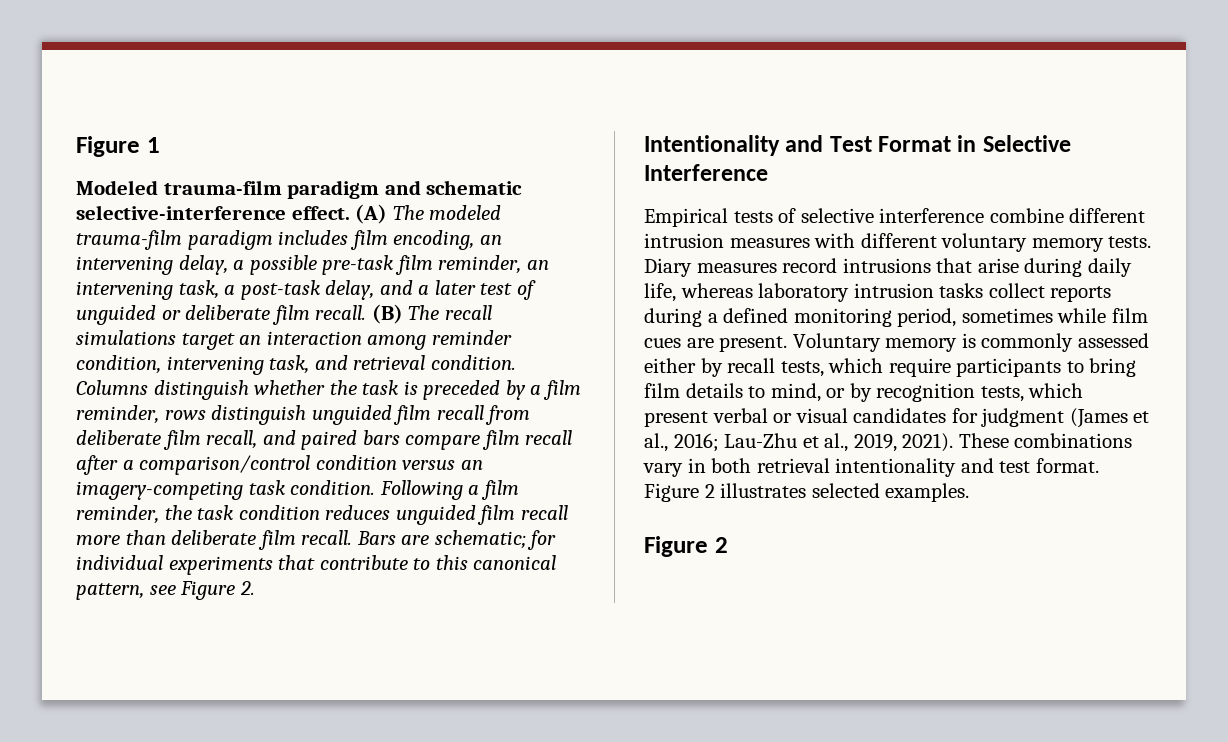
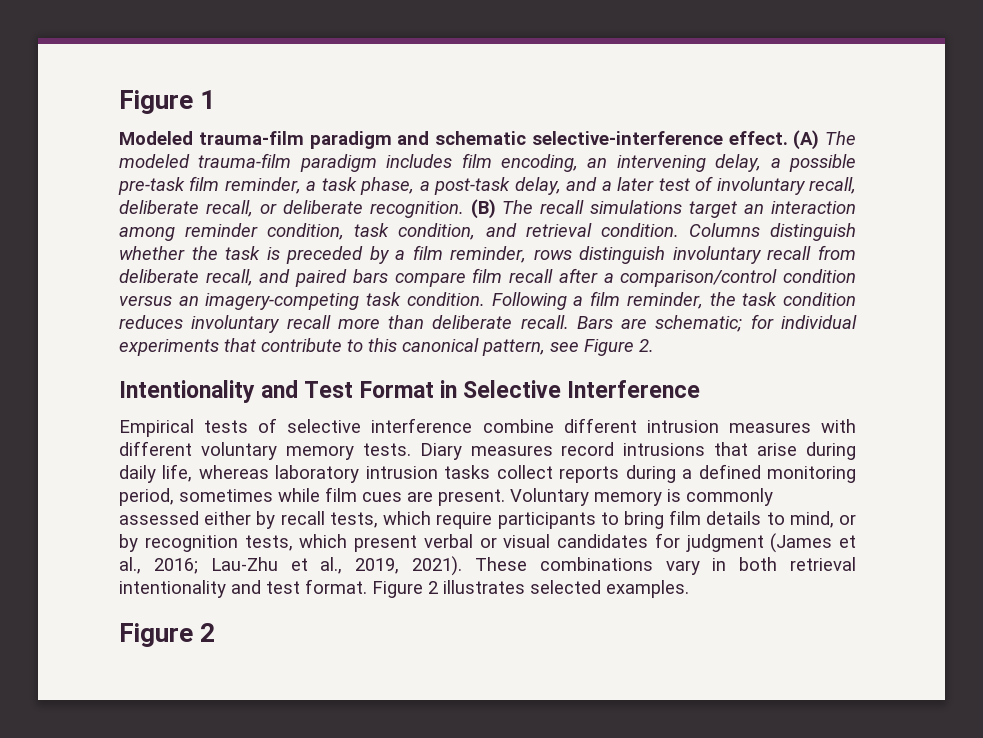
[526,260,549,270] [76,280,219,300] an intervening task, -> [306,177,415,195] a task phase,
[76,305,367,325] unguided or deliberate film recall. -> [716,177,856,195] [119,200,464,218] involuntary recall, deliberate recall, or deliberate recognition.
[166,355,310,375] intervening task, -> [354,223,476,240] task condition,
[311,405,432,425] unguided film -> [672,246,762,264] involuntary
[162,430,201,450] film -> (199, 276) none
[395,505,516,525] unguided film -> [191,315,281,333] involuntary
[257,530,296,550] film -> (513, 322) none

